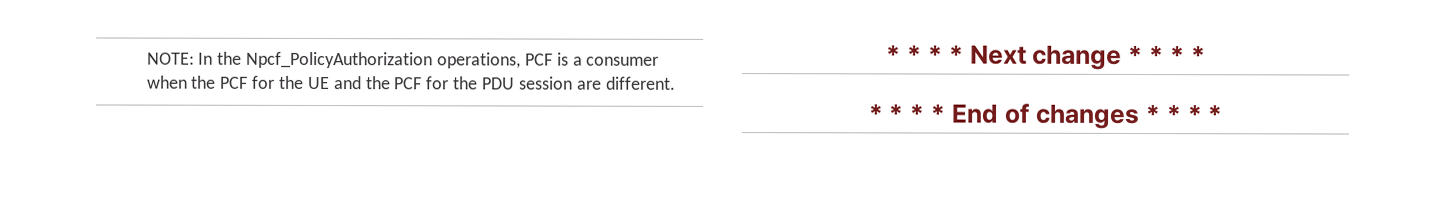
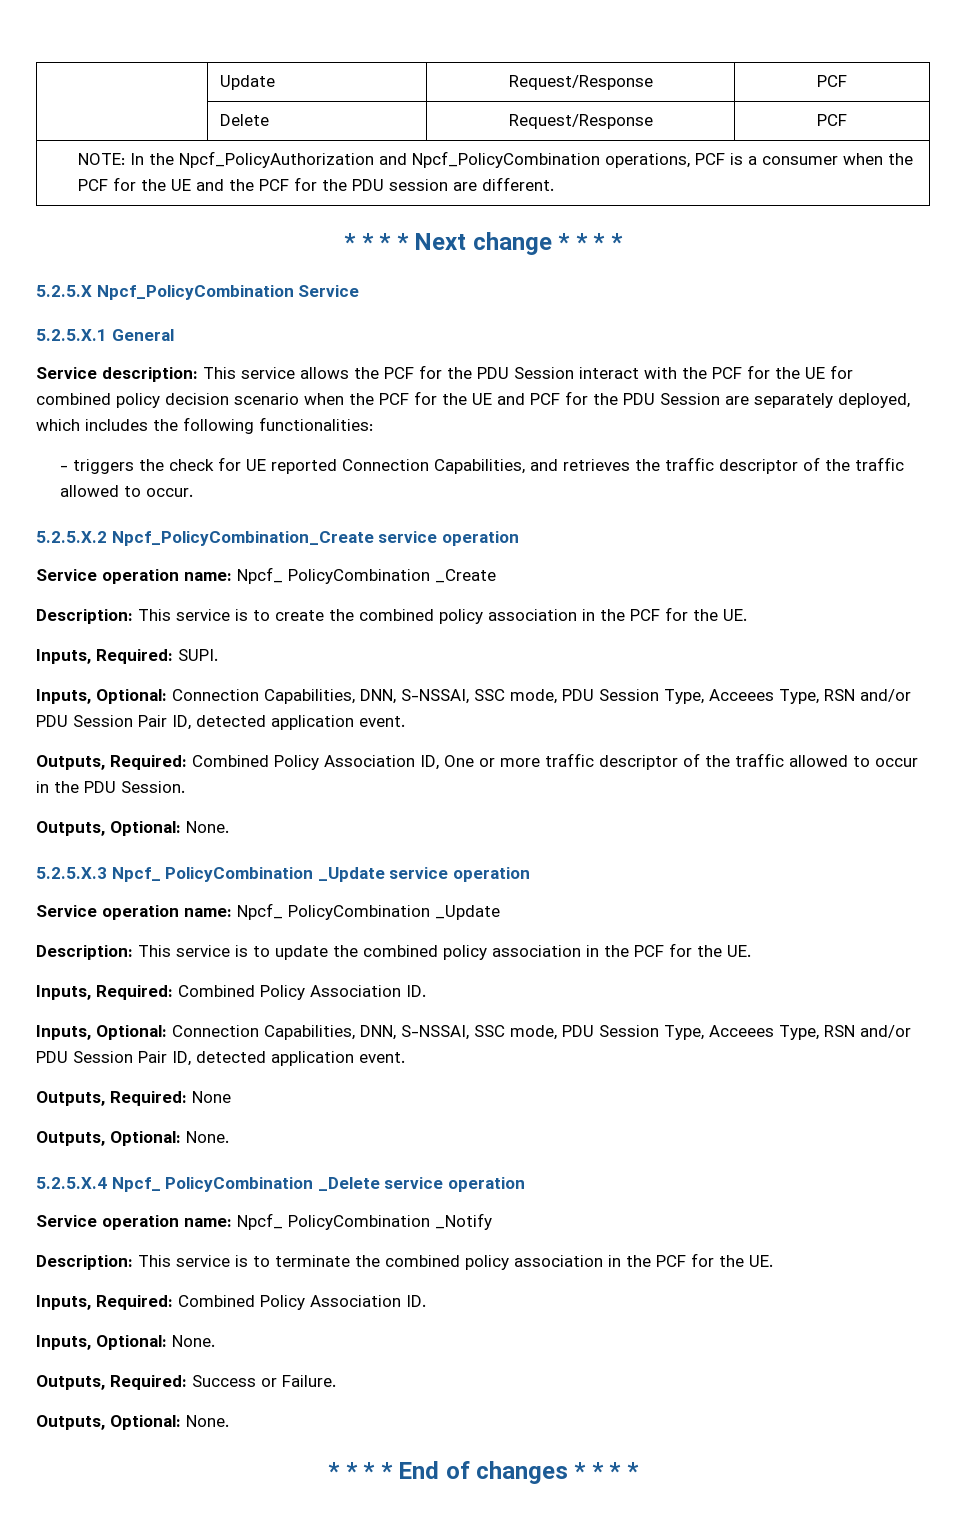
(146, 58) none -> [220,75,276,90] [508,75,653,90] [817,75,847,87] [220,114,270,126] [508,114,653,129] [817,114,847,126] | Update | Request/Response | PCF // | Delete | Request/Response | PCF //
(434, 60) none -> [378,151,600,168] and Npcf_PolicyCombination
(1206, 55) none -> [36,285,360,300] [36,329,174,341] [36,365,853,382] [36,391,910,408] [36,417,373,434] [59,457,904,474] [59,485,193,497] [36,531,519,546] [36,567,496,584] [36,607,747,624] [36,649,218,664] [36,689,911,704] [36,715,405,730] [36,753,918,770] [36,781,185,793] [36,821,229,836] [36,867,530,882] [36,903,500,920] [36,943,751,960] [36,985,426,1000] [36,1025,911,1040] [36,1051,405,1066] [36,1091,231,1106] [36,1131,229,1146] [36,1177,525,1192] [36,1213,492,1230] [36,1253,773,1270] [36,1295,426,1310] [36,1335,215,1350] [36,1375,336,1390] [36,1415,229,1430] // 5.2.5.X Npcf_PolicyCombination Service // 5.2.5.X.1 General // Service description: This service allows the PCF for the PDU Session interact with the PCF for the UE for combined policy decision scenario when the PCF for the UE and PCF for the PDU Session are separately deployed, which includes the following functionalities: // - triggers the check for UE reported Connection Capabilities, and retrieves the traffic descriptor of the traffic allowed to occur. // 5.2.5.X.2 Npcf_PolicyCombination_Create service operation // Service operation name: Npcf_ PolicyCombination _Create // Description: This service is to create the combined policy association in the PCF for the UE. // Inputs, Required: SUPI. // Inputs, Optional: Connection Capabilities, DNN, S-NSSAI, SSC mode, PDU Session Type, Acceees Type, RSN and/or PDU Session Pair ID, detected application event. // Outputs, Required: Combined Policy Association ID, One or more traffic descriptor of the traffic allowed to occur in the PDU Session. // Outputs, Optional: None. // 5.2.5.X.3 Npcf_ PolicyCombination _Update service operation // Service operation name: Npcf_ PolicyCombination _Update // Description: This service is to update the combined policy association in the PCF for the UE. // Inputs, Required: Combined Policy Association ID. // Inputs, Optional: Connection Capabilities, DNN, S-NSSAI, SSC mode, PDU Session Type, Acceees Type, RSN and/or PDU Session Pair ID, detected application event. // Outputs, Required: None // Outputs, Optional: None. // 5.2.5.X.4 Npcf_ PolicyCombination _Delete service operation // Service operation name: Npcf_ PolicyCombination _Notify // Description: This service is to terminate the combined policy association in the PCF for the UE. // Inputs, Required: Combined Policy Association ID. // Inputs, Optional: None. // Outputs, Required: Success or Failure. // Outputs, Optional: None.

